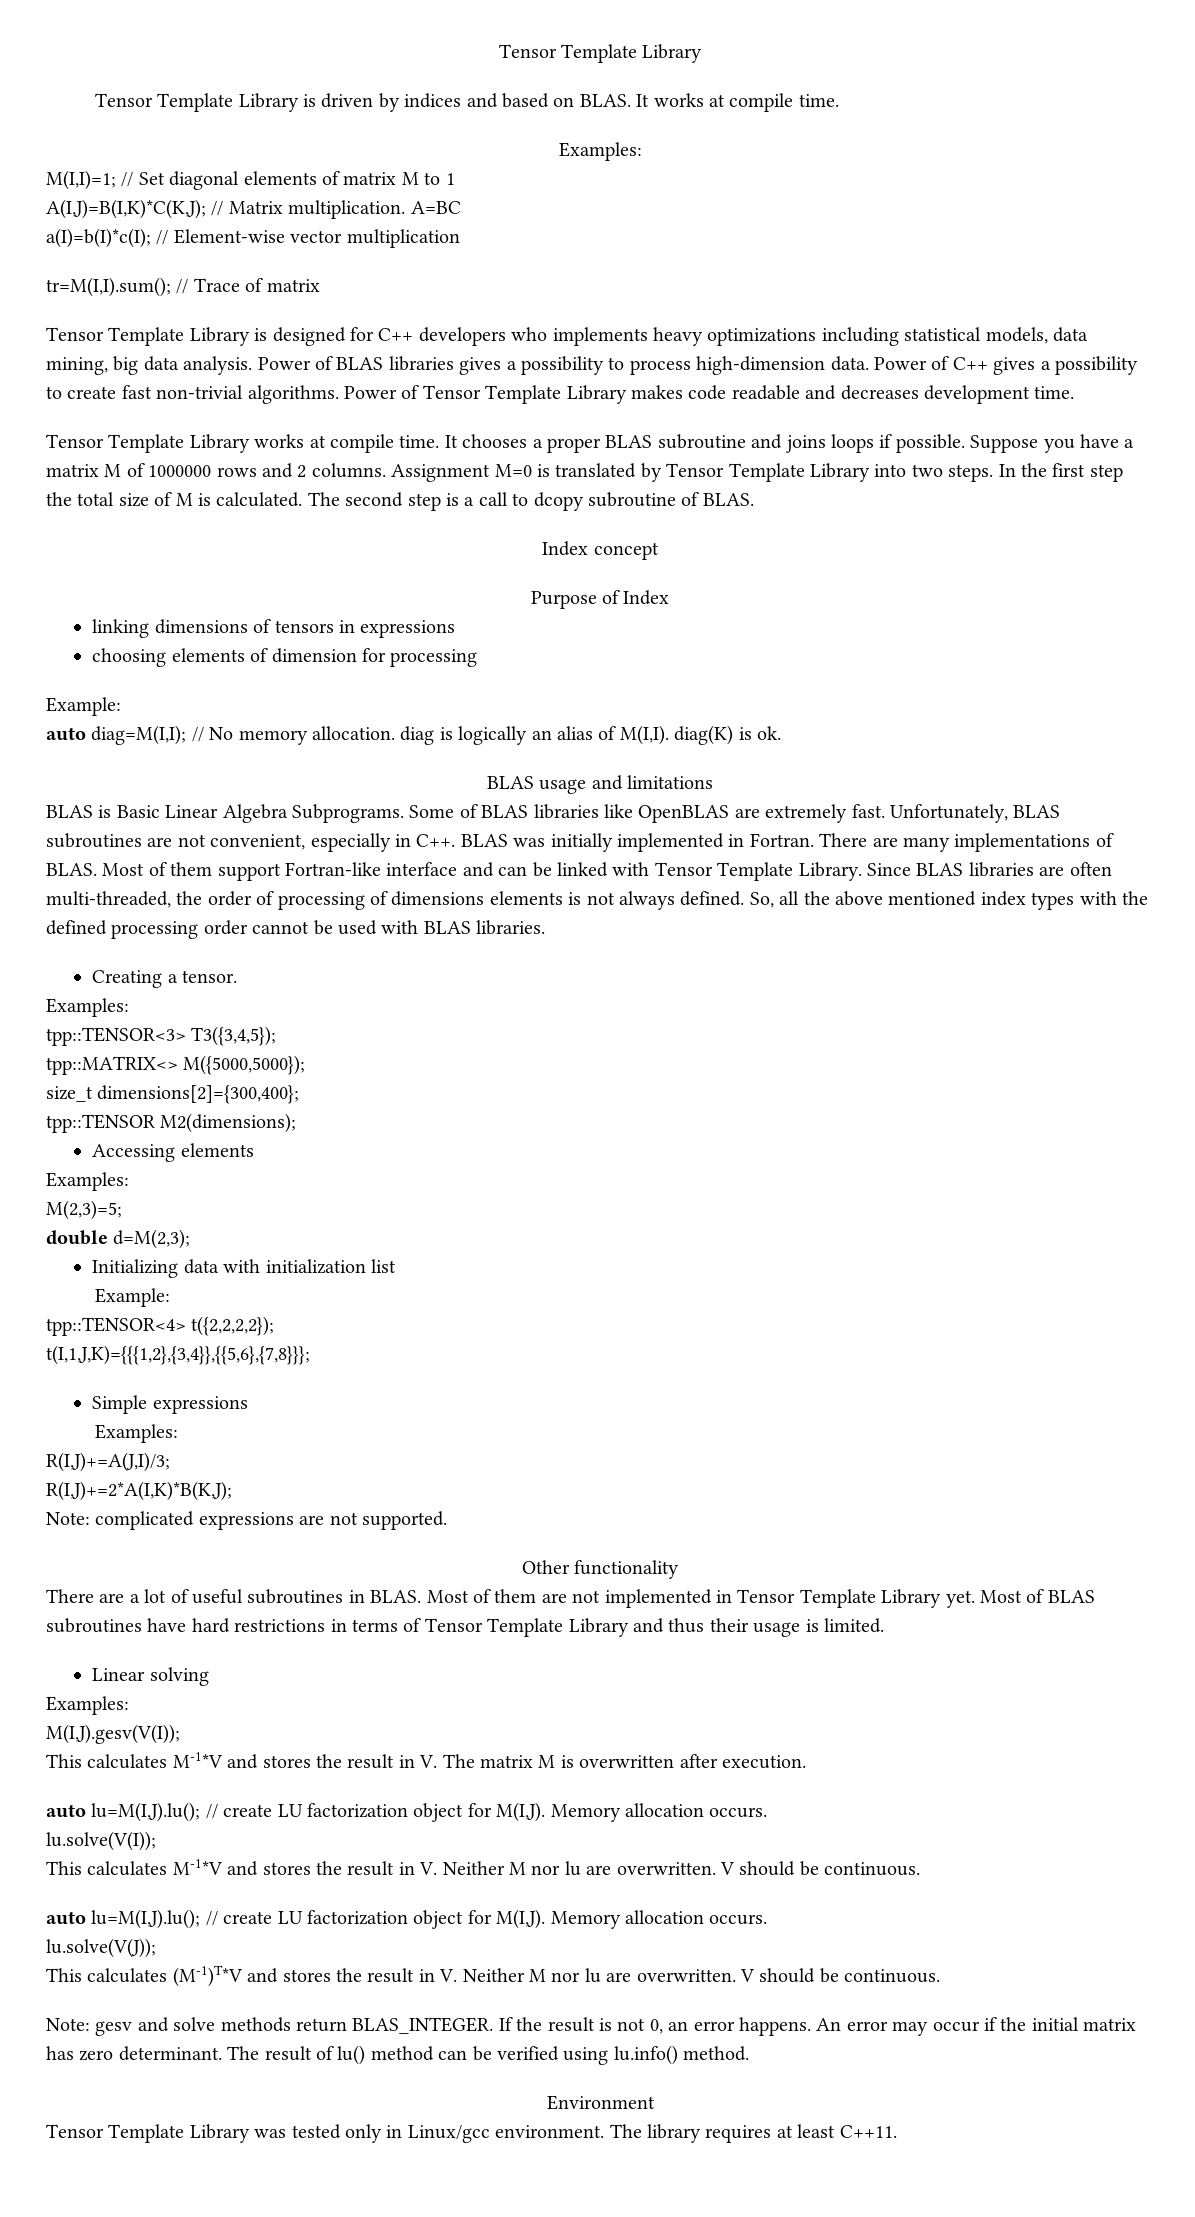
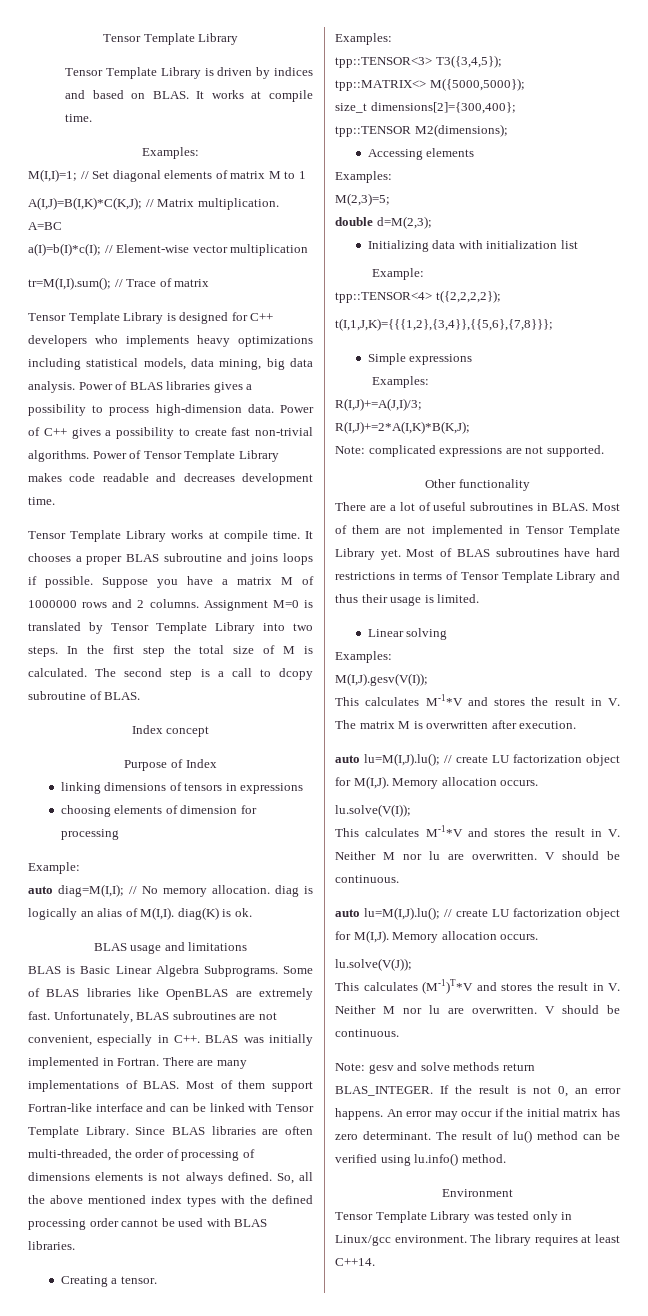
[839,2125,897,2138] C++11. -> [335,1258,375,1266] C++14.

